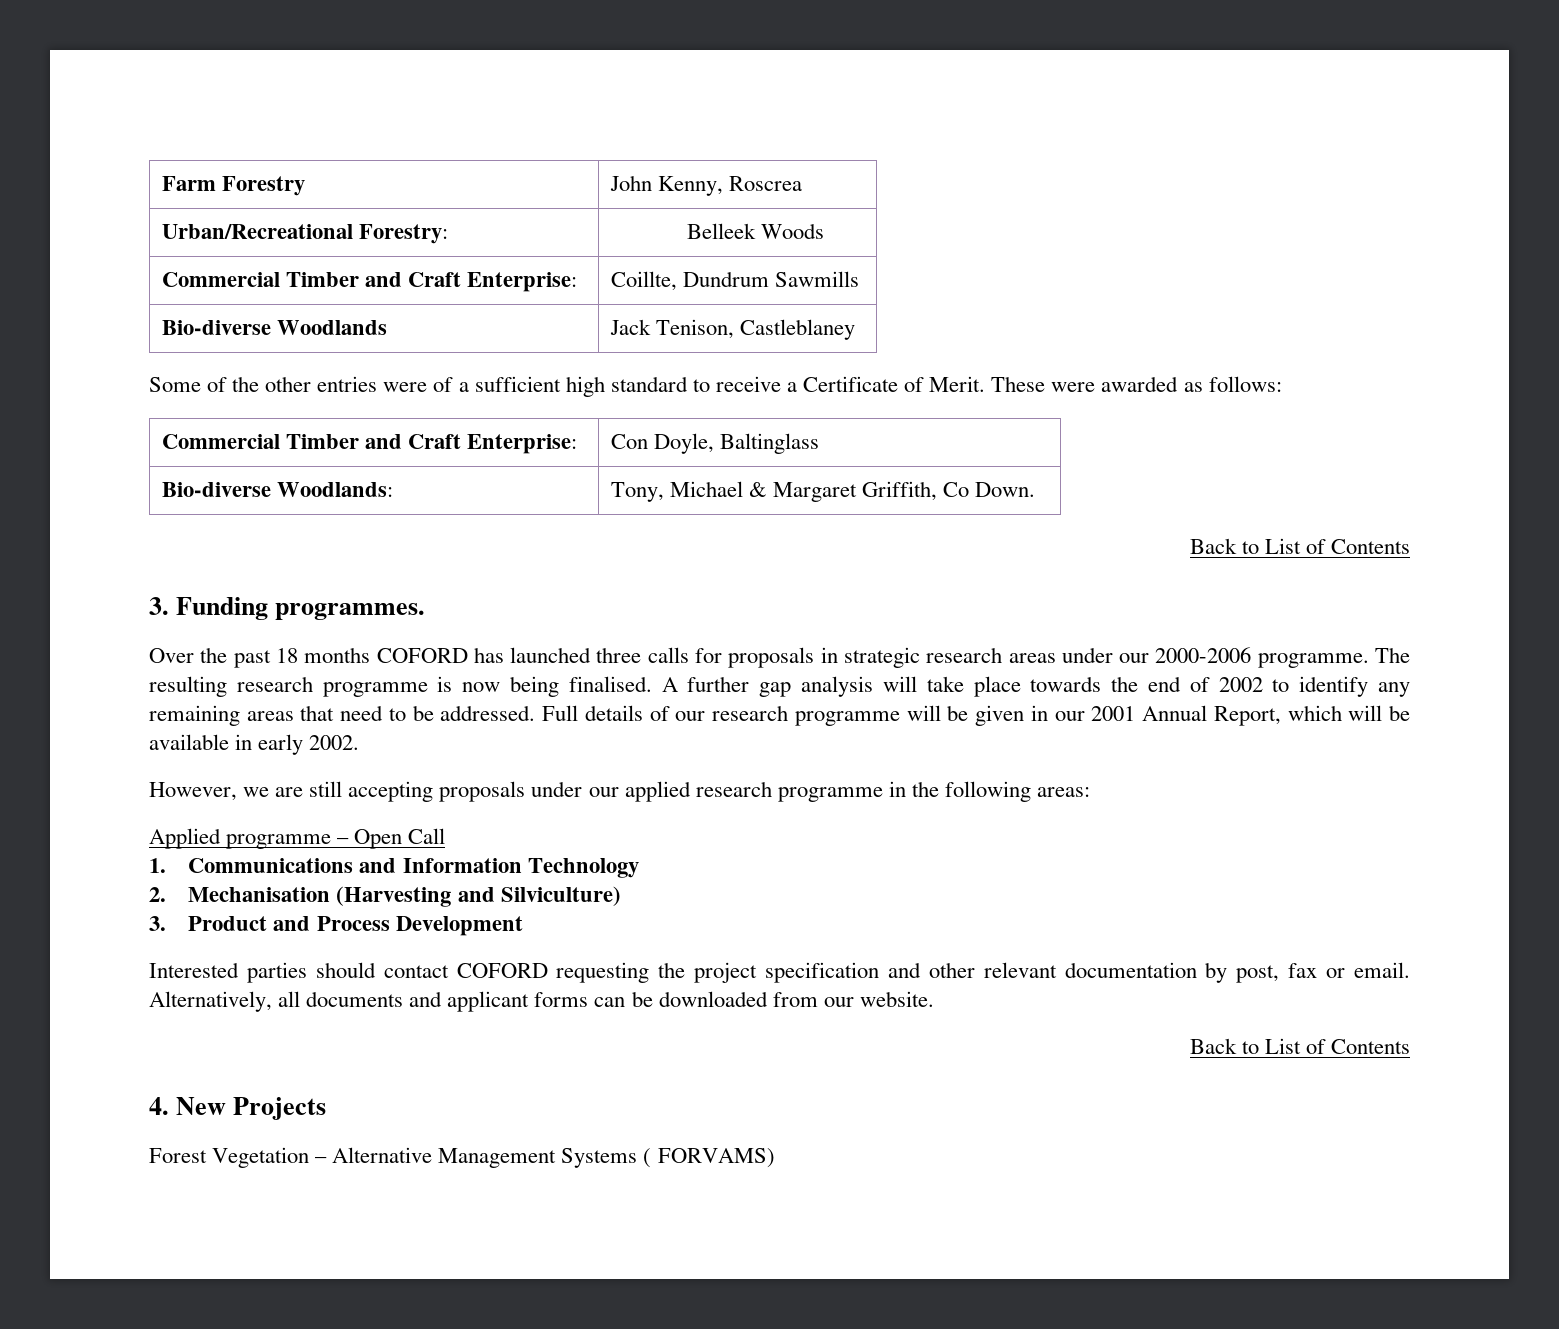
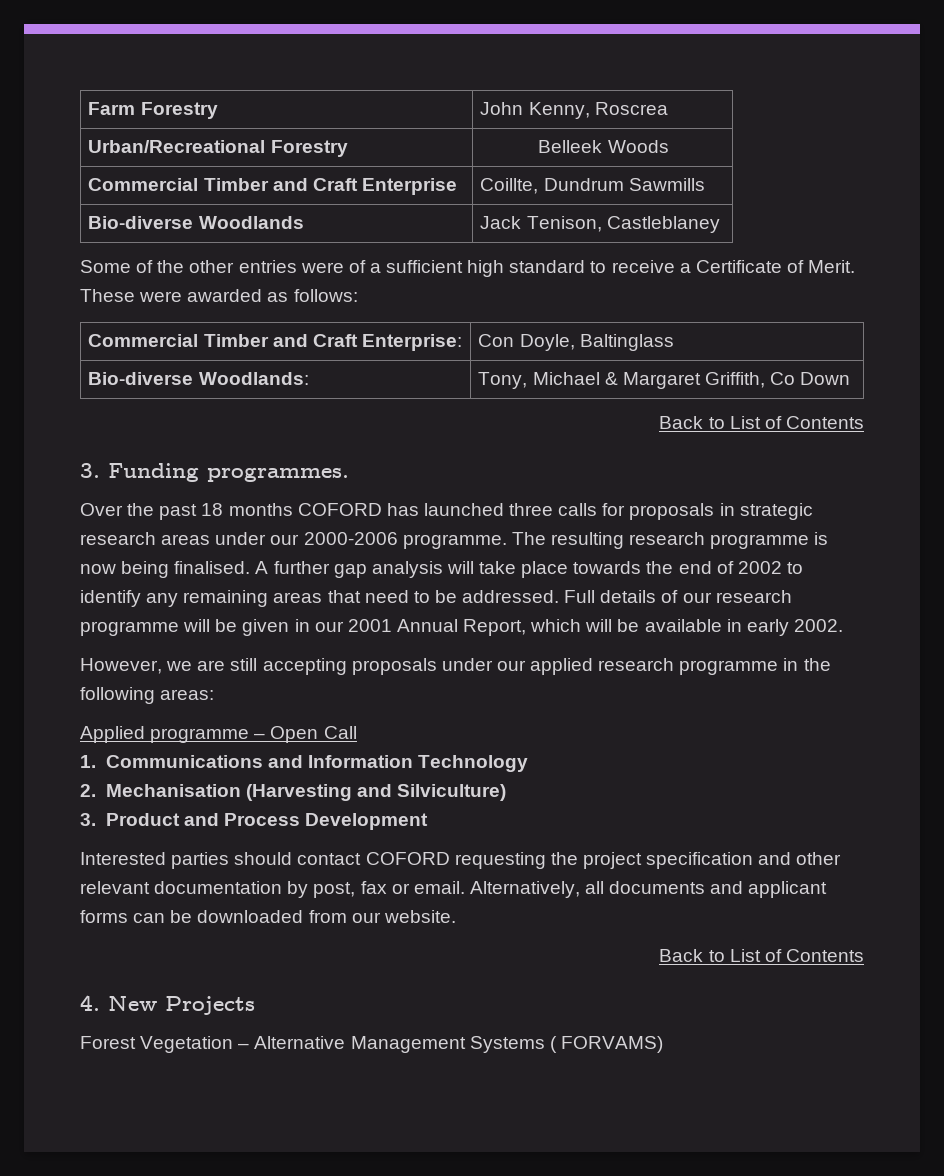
[358,224,448,244] Forestry: -> [270,140,348,157] Forestry
[467,272,578,292] Enterprise: -> [362,178,458,195] Enterprise
[975,482,1036,497] Down. -> [800,372,851,385] Down

